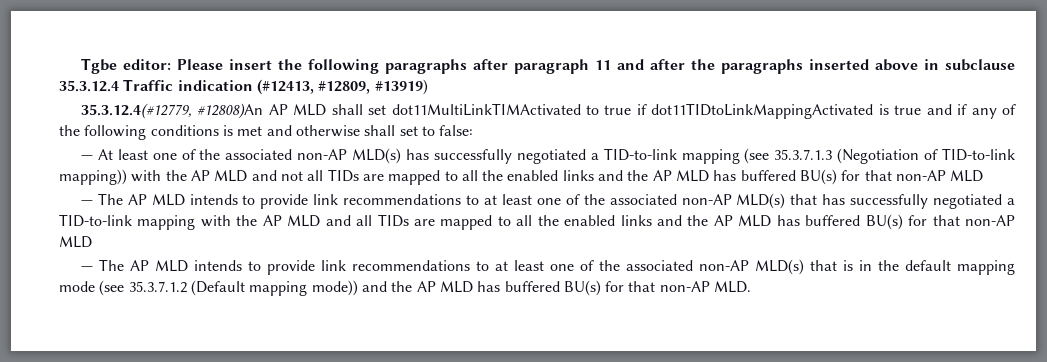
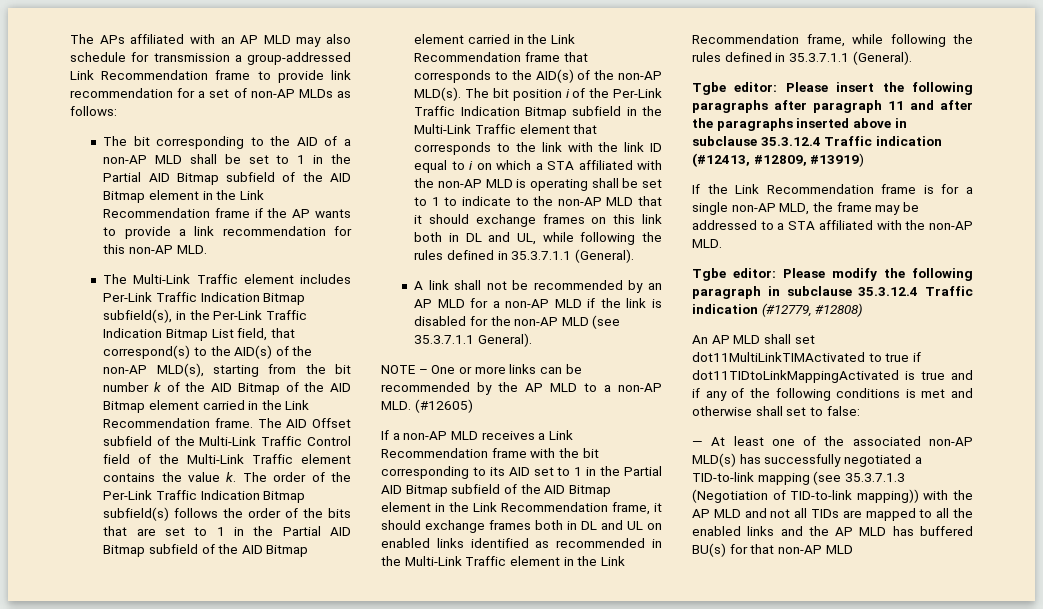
(80, 66) none -> [70,34,351,47] [70,52,351,65] [70,70,351,83] [70,88,351,98] [70,106,117,116] [103,136,352,149] [103,154,352,164] [103,172,351,185] [103,190,264,203] [103,208,351,218] [103,226,352,239] [103,244,207,254] [103,274,351,284] [103,292,306,305] [103,309,307,323] [103,328,295,341] [103,345,313,359] [103,363,352,377] [103,382,352,395] [103,400,310,413] [103,418,351,428] [103,436,351,446] [103,454,351,464] [103,472,351,482] [103,490,306,503] [103,507,352,521] [103,526,352,536] [103,544,309,557] [414,34,575,44] [414,52,588,62] [414,69,662,83] [414,87,662,101] [414,106,662,119] [414,124,598,134] [414,142,662,155] [414,160,662,173] [414,178,662,191] [414,196,662,206] [414,214,662,227] [414,232,662,245] [414,249,634,263] [414,280,662,293] [414,298,662,308] [414,315,621,329] [414,333,532,347] [381,364,582,374] [381,382,662,395] [381,399,473,413] [381,430,573,440] [381,448,599,458] [381,466,662,479] [381,484,611,497] [381,502,662,515] [381,520,662,533] [381,538,662,548] [381,556,625,566] [692,34,973,47] [692,51,912,65] The APs affiliated with an AP MLD may also schedule for transmission a group-addressed Link Recommendation frame to provide link recommendation for a set of non-AP MLDs as follows: // The bit corresponding to the AID of a non-AP MLD shall be set to 1 in the Partial AID Bitmap subfield of the AID Bitmap element in the Link Recommendation frame if the AP wants to provide a link recommendation for this non-AP MLD. // The Multi-Link Traffic element includes Per-Link Traffic Indication Bitmap subfield(s), in the Per-Link Traffic Indication Bitmap List field, that correspond(s) to the AID(s) of the non-AP MLD(s), starting from the bit number k of the AID Bitmap of the AID Bitmap element carried in the Link Recommendation frame. The AID Offset subfield of the Multi-Link Traffic Control field of the Multi-Link Traffic element contains the value k. The order of the Per-Link Traffic Indication Bitmap subfield(s) follows the order of the bits that are set to 1 in the Partial AID Bitmap subfield of the AID Bitmap element carried in the Link Recommendation frame that corresponds to the AID(s) of the non-AP MLD(s). The bit position i of the Per-Link Traffic Indication Bitmap subfield in the Multi-Link Traffic element that corresponds to the link with the link ID equal to i on which a STA affiliated with the non-AP MLD is operating shall be set to 1 to indicate to the non-AP MLD that it should exchange frames on this link both in DL and UL, while following the rules defined in 35.3.7.1.1 (General). // A link shall not be recommended by an AP MLD for a non-AP MLD if the link is disabled for the non-AP MLD (see 35.3.7.1.1 General). // NOTE – One or more links can be recommended by the AP MLD to a non-AP MLD. (#12605) // If a non-AP MLD receives a Link Recommendation frame with the bit corresponding to its AID set to 1 in the Partial AID Bitmap subfield of the AID Bitmap element in the Link Recommendation frame, it should exchange frames both in DL and UL on enabled links identified as recommended in the Multi-Link Traffic element in the Link Recommendation frame, while following the rules defined in 35.3.7.1.1 (General). //
[80,103,264,119] 35.3.12.4(#12779, #12808)An -> [692,184,973,194] [692,202,919,215] [692,220,973,230] [692,239,722,248] [692,268,973,281] [692,286,973,299] [692,303,864,317] [692,335,708,344] If the Link Recommendation frame is for a single non-AP MLD, the frame may be addressed to a STA affiliated with the non-AP MLD. // Tgbe editor: Please modify the following paragraph in subclause 35.3.12.4 Traffic indication (#12779, #12808) // An
[80,193,1016,209] [59,214,1016,230] [59,236,92,248] [80,259,1015,275] [59,280,752,296] // — The AP MLD intends to provide link recommendations to at least one of the associated non-AP MLD(s) that has successfully negotiated a TID-to-link mapping with the AP MLD and all TIDs are mapped to all the enabled links and the AP MLD has buffered BU(s) for that non-AP MLD // — The AP MLD intends to provide link recommendations to at least one of the associated non-AP MLD(s) that is in the default mapping mode (see 35.3.7.1.2 (Default mapping mode)) and the AP MLD has buffered BU(s) for that non-AP MLD. -> (853, 549) none

